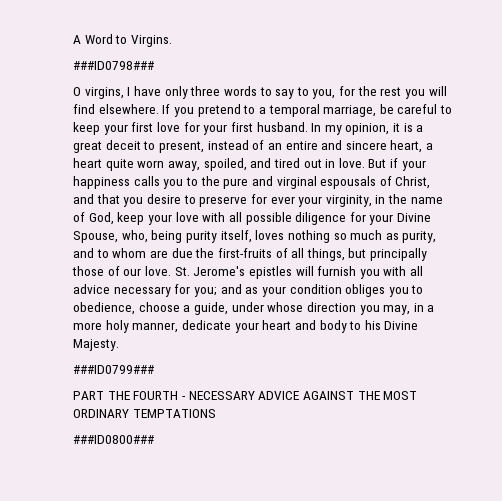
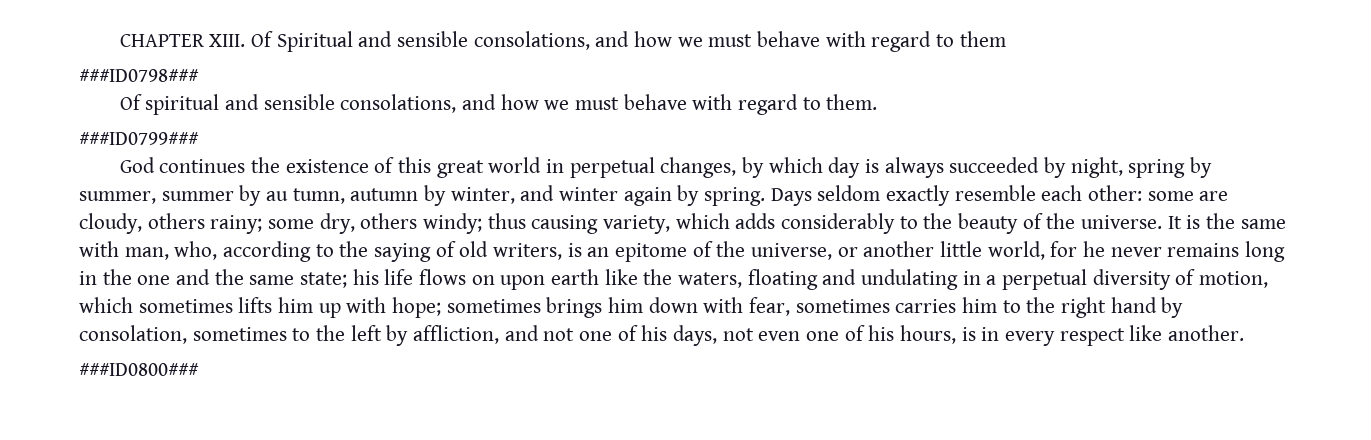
[73,34,172,47] [73,61,155,70] [73,86,447,99] [73,104,453,117] [73,122,424,135] [73,140,434,153] [73,158,426,171] [73,176,431,189] [73,194,443,207] [73,212,432,225] [73,230,437,243] [73,248,428,261] [72,266,424,279] [73,284,424,297] [73,302,435,315] [73,320,419,333] [73,339,119,351] [73,365,155,374] [73,391,418,400] [73,409,216,418] A Word to Virgins. // ###ID0798### // O virgins, I have only three words to say to you, for the rest you will find elsewhere. If you pretend to a temporal marriage, be careful to keep your first love for your first husband. In my opinion, it is a great deceit to present, instead of an entire and sincere heart, a heart quite worn away, spoiled, and tired out in love. But if your happiness calls you to the pure and virginal espousals of Christ, and that you desire to preserve for ever your virginity, in the name of God, keep your love with all possible diligence for your Divine Spouse, who, being purity itself, loves nothing so much as purity, and to whom are due the first-fruits of all things, but principally those of our love. St. Jerome's epistles will furnish you with all advice necessary for you; and as your condition obliges you to obedience, choose a guide, under whose direction you may, in a more holy manner, dedicate your heart and body to his Divine Majesty. // ###ID0799### // PART THE FOURTH - NECESSARY ADVICE AGAINST THE MOST ORDINARY TEMPTATIONS -> [119,31,1006,52] [79,69,199,82] [119,94,878,115] [79,132,199,145] [119,157,1212,178] [79,185,1229,206] [79,213,1286,234] [79,241,1286,262] [79,269,1269,290] [79,297,1184,318] [79,325,1245,346] CHAPTER XIII. Of Spiritual and sensible consolations, and how we must behave with regard to them // ###ID0798### // Of spiritual and sensible consolations, and how we must behave with regard to them. // ###ID0799### // God continues the existence of this great world in perpetual changes, by which day is always succeeded by night, spring by summer, summer by au tumn, autumn by winter, and winter again by spring. Days seldom exactly resemble each other: some are cloudy, others rainy; some dry, others windy; thus causing variety, which adds considerably to the beauty of the universe. It is the same with man, who, according to the saying of old writers, is an epitome of the universe, or another little world, for he never remains long in the one and the same state; his life flows on upon earth like the waters, floating and undulating in a perpetual diversity of motion, which sometimes lifts him up with hope; sometimes brings him down with fear, sometimes carries him to the right hand by consolation, sometimes to the left by affliction, and not one of his days, not even one of his hours, is in every respect like another.

